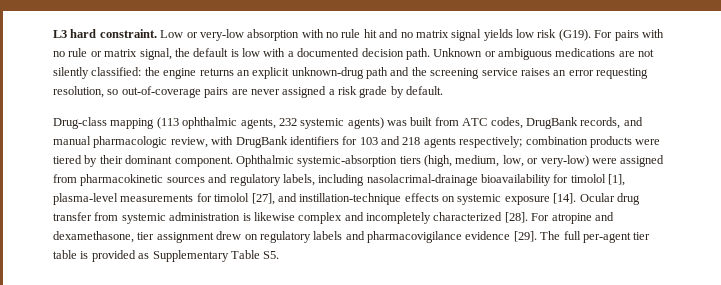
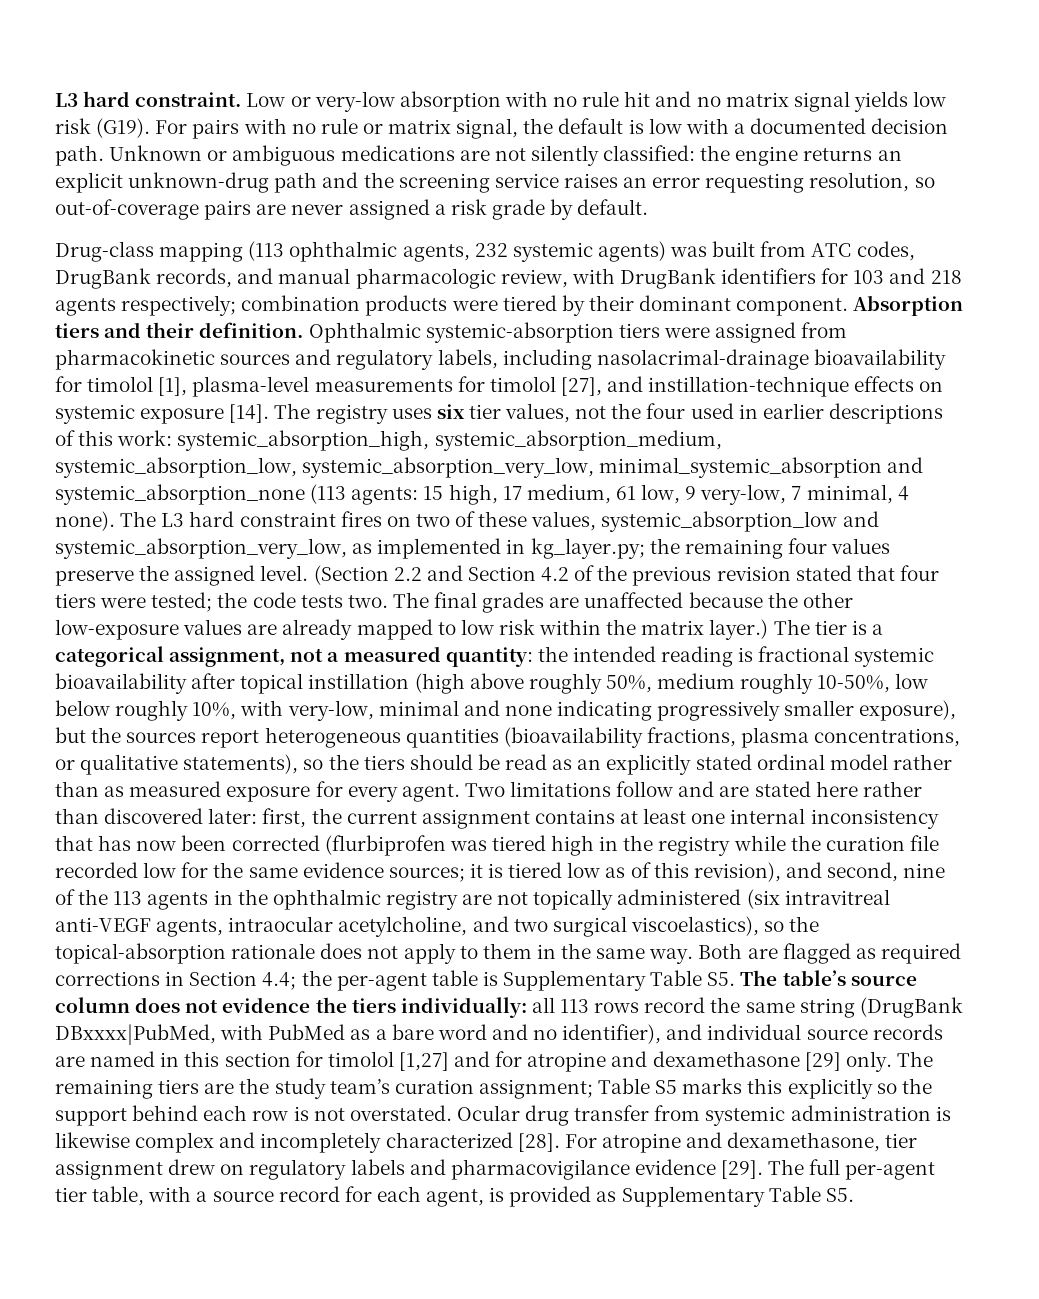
[235,155,589,167] Ophthalmic systemic-absorption tiers (high, medium, low, or very-low) -> [853,295,964,316] [55,322,660,343] Absorption tiers and their definition. Ophthalmic systemic-absorption tiers
(577, 198) none -> [274,403,943,424] [55,430,722,451] [55,457,924,478] [55,484,909,505] [55,511,879,532] [55,538,891,559] [55,565,939,586] [55,592,853,613] [55,619,883,640] [55,646,935,667] [55,673,929,694] [55,700,957,721] [55,727,961,748] [55,754,952,775] [55,781,922,802] [55,808,939,829] [55,835,939,856] [55,862,946,882] [55,889,890,910] [55,916,820,937] [55,943,961,964] [55,970,917,991] [55,997,963,1018] [55,1024,943,1045] [55,1051,933,1072] [55,1078,932,1099] [55,1105,452,1126] The registry uses six tier values, not the four used in earlier descriptions of this work: systemic_absorption_high, systemic_absorption_medium, systemic_absorption_low, systemic_absorption_very_low, minimal_systemic_absorption and systemic_absorption_none (113 agents: 15 high, 17 medium, 61 low, 9 very-low, 7 minimal, 4 none). The L3 hard constraint fires on two of these values, systemic_absorption_low and systemic_absorption_very_low, as implemented in kg_layer.py; the remaining four values preserve the assigned level. (Section 2.2 and Section 4.2 of the previous revision stated that four tiers were tested; the code tests two. The final grades are unaffected because the other low-exposure values are already mapped to low risk within the matrix layer.) The tier is a categorical assignment, not a measured quantity: the intended reading is fractional systemic bioavailability after topical instillation (high above roughly 50%, medium roughly 10-50%, low below roughly 10%, with very-low, minimal and none indicating progressively smaller exposure), but the sources report heterogeneous quantities (bioavailability fractions, plasma concentrations, or qualitative statements), so the tiers should be read as an explicitly stated ordinal model rather than as measured exposure for every agent. Two limitations follow and are stated here rather than discovered later: first, the current assignment contains at least one internal inconsistency that has now been corrected (flurbiprofen was tiered high in the registry while the curation file recorded low for the same evidence sources; it is tiered low as of this revision), and second, nine of the 113 agents in the ophthalmic registry are not topically administered (six intravitreal anti-VEGF agents, intraocular acetylcholine, and two surgical viscoelastics), so the topical-absorption rationale does not apply to them in the same way. Both are flagged as required corrections in Section 4.4; the per-agent table is Supplementary Table S5. The table’s source column does not evidence the tiers individually: all 113 rows record the same string (DrugBank DBxxxx|PubMed, with PubMed as a bare word and no identifier), and individual source records are named in this section for timolol [1,27] and for atropine and dexamethasone [29] only. The remaining tiers are the study team’s curation assignment; Table S5 marks this explicitly so the support behind each row is not overstated.
[53,250,77,259] table -> [92,1186,485,1207] table, with a source record for each agent,

